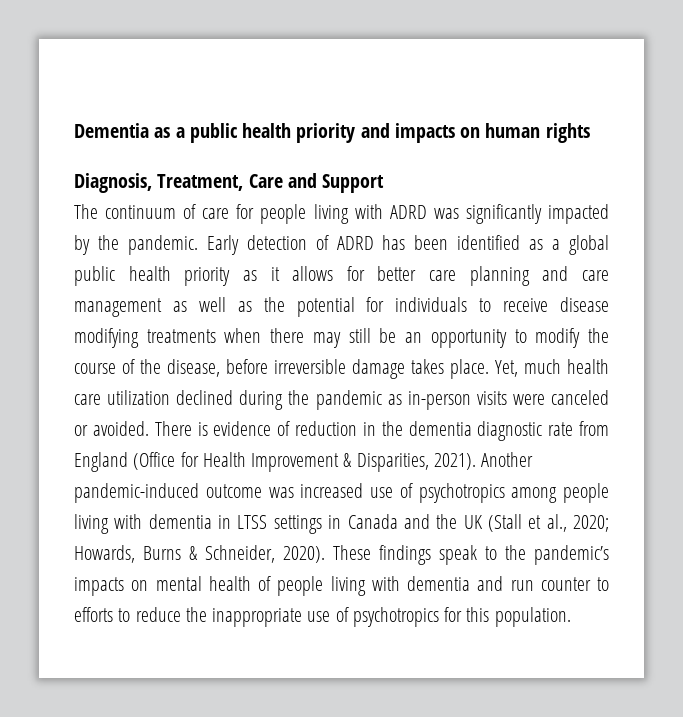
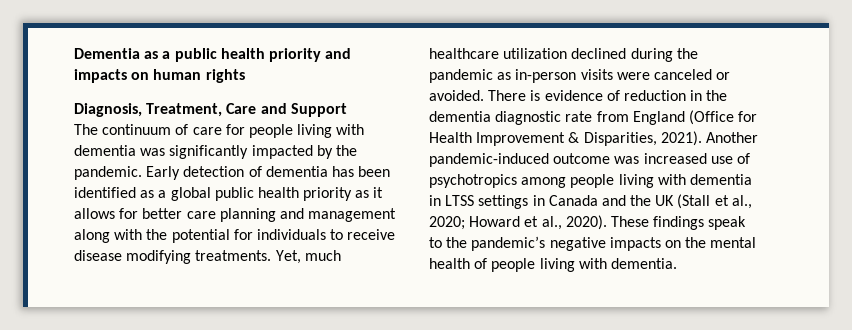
[389,205,427,219] ADRD -> [74,145,136,156] dementia
[336,236,374,250] ADRD -> [265,166,328,177] dementia
[581,270,609,281] [74,297,252,317] care management as well as -> [308,208,397,222] [74,229,143,243] management along with
[146,328,610,348] [74,359,609,379] [74,394,101,405] treatments when there may still be an opportunity to modify the course of the disease, before irreversible damage takes place. Yet, much health care -> [195,250,341,264] [429,48,499,59] treatments. Yet, much healthcare
[74,545,275,563] Howards, Burns & Schneider, -> [469,216,562,230] Howard et al.,
[74,577,149,596] impacts on -> [549,237,707,251] negative impacts on the
[407,576,609,591] [74,607,571,627] dementia and run counter to efforts to reduce the inappropriate use of psychotropics for this population. -> [610,258,677,269] dementia.

